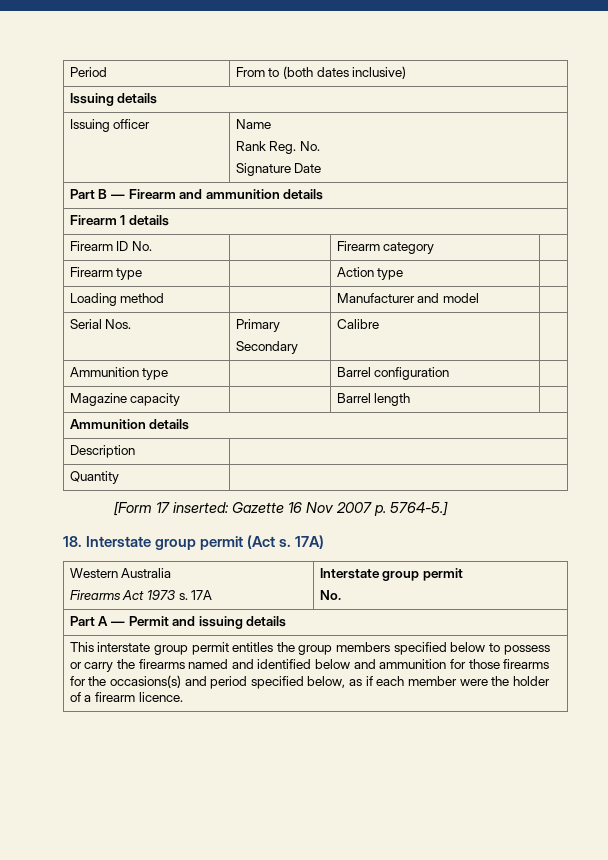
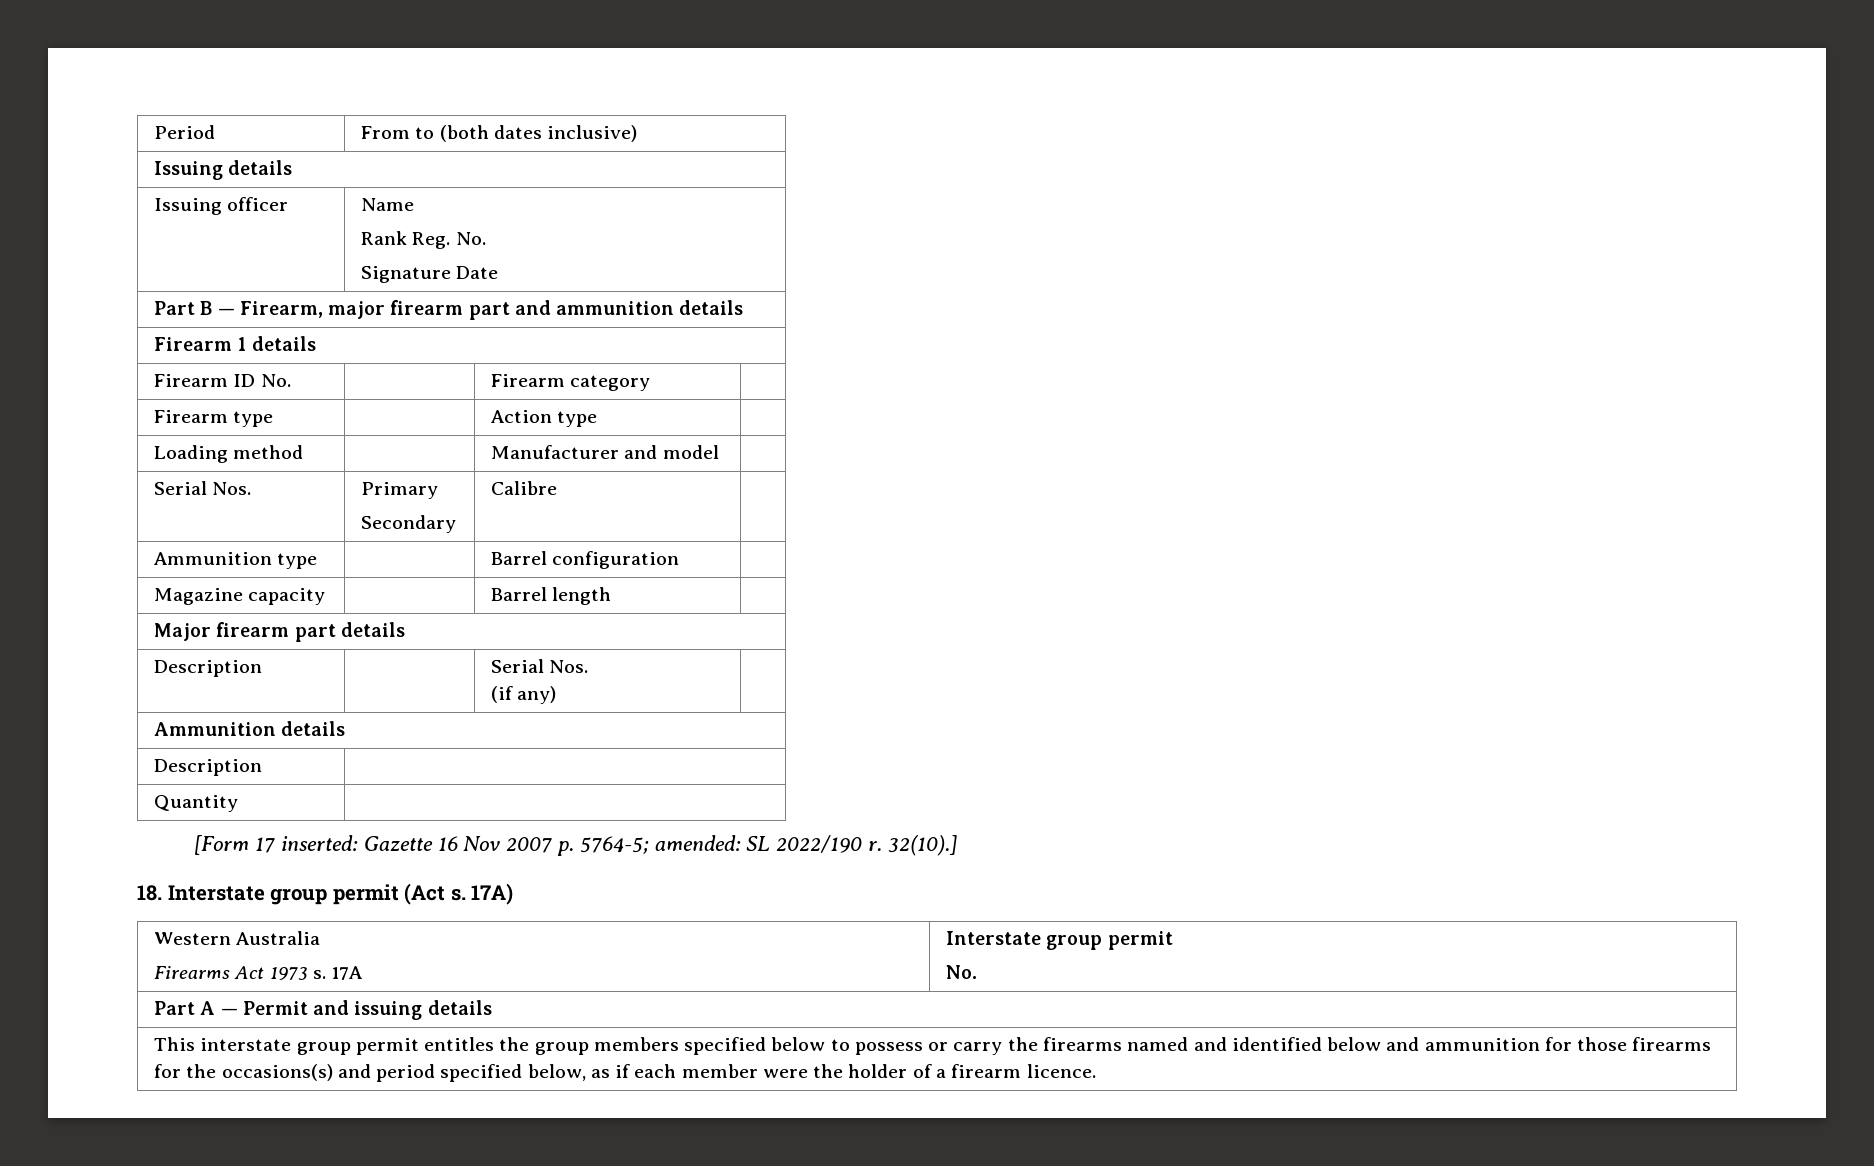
[128,189,176,199] Firearm -> [239,300,510,320] Firearm, major firearm part
(411, 399) none -> [154,622,405,642] [154,660,263,677] [491,659,589,673] [491,686,557,704] // Major firearm part details // Description | | Serial Nos. // (if any) |
[390,501,449,516] 5764-5.] -> [579,835,957,856] 5764-5; amended: SL 2022/190 r. 32(10).]

